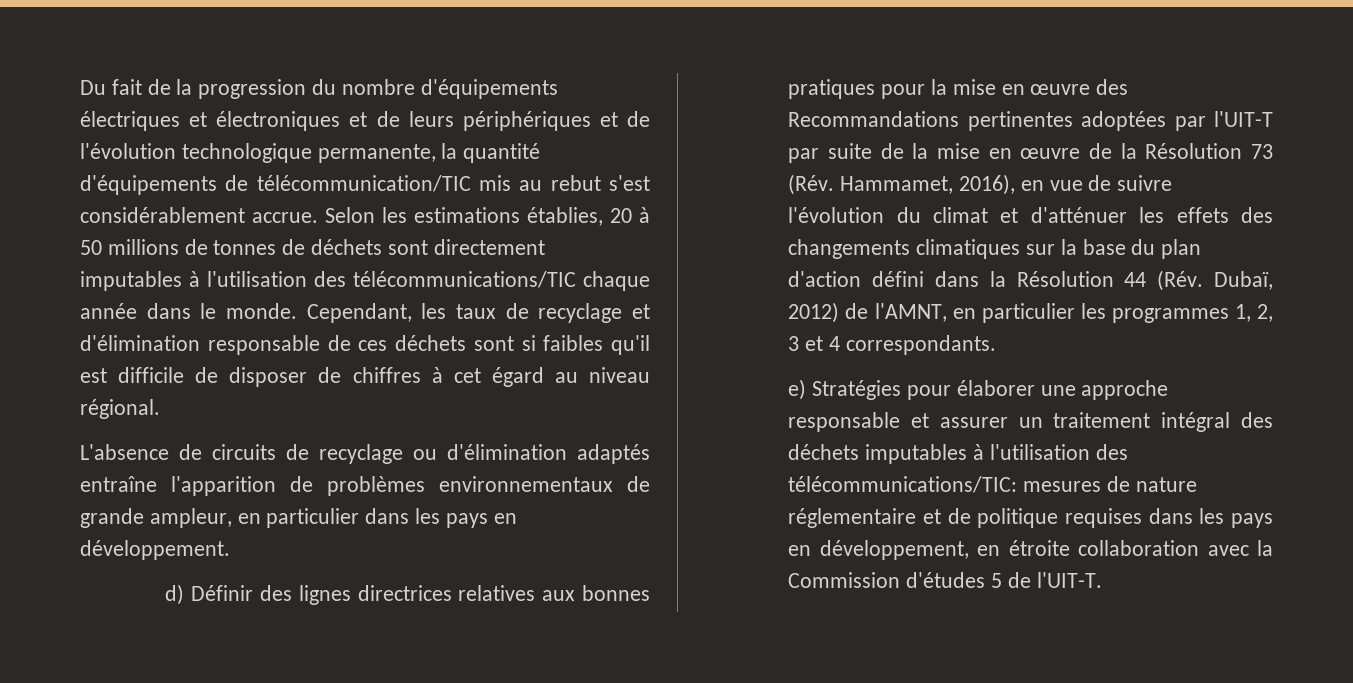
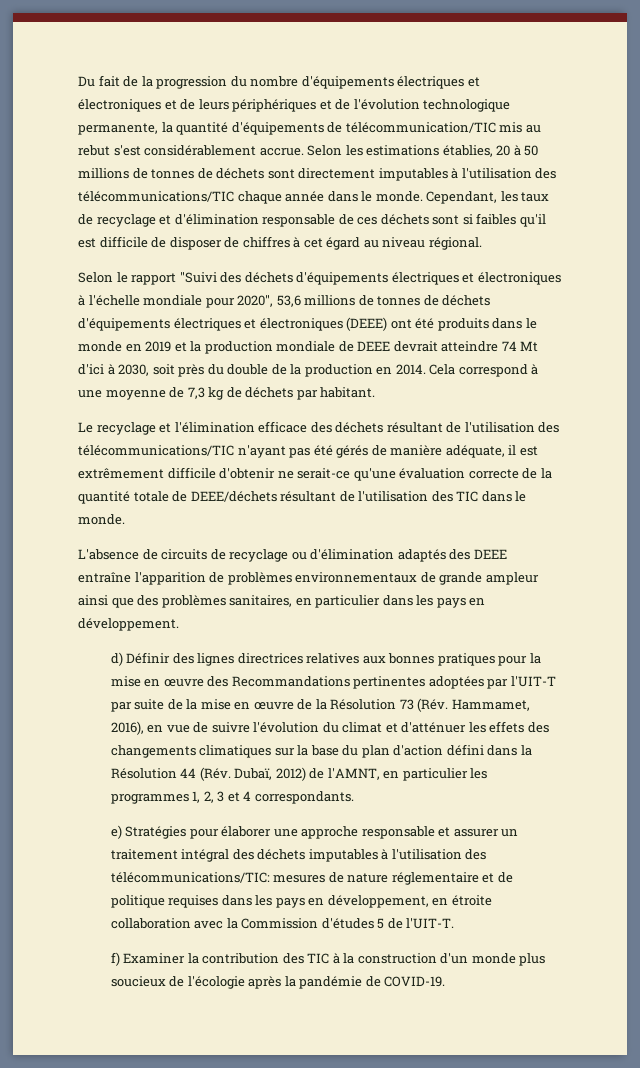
(160, 409) none -> [78,272,561,285] [78,295,491,308] [78,317,537,331] [78,341,539,354] [78,364,539,377] [78,387,376,400] [78,421,560,435] [78,445,538,458] [78,467,552,481] [78,491,527,504] [78,514,125,525] // Selon le rapport "Suivi des déchets d'équipements électriques et électroniques à l'échelle mondiale pour 2020", 53,6 millions de tonnes de déchets d'équipements électriques et électroniques (DEEE) ont été produits dans le monde en 2019 et la production mondiale de DEEE devrait atteindre 74 Mt d'ici à 2030, soit près du double de la production en 2014. Cela correspond à une moyenne de 7,3 kg de déchets par habitant. // Le recyclage et l'élimination efficace des déchets résultant de l'utilisation des télécommunications/TIC n'ayant pas été gérés de manière adéquate, il est extrêmement difficile d'obtenir ne serait-ce qu'une évaluation correcte de la quantité totale de DEEE/déchets résultant de l'utilisation des TIC dans le monde.
(650, 454) none -> [449,549,507,560] des DEEE
[149,508,232,528] ampleur, -> [485,572,539,585] [78,595,293,608] ampleur ainsi que des problèmes sanitaires,
(1102, 580) none -> [110,952,546,966] [110,976,446,989] // f) Examiner la contribution des TIC à la construction d'un monde plus soucieux de l'écologie après la pandémie de COVID-19.

